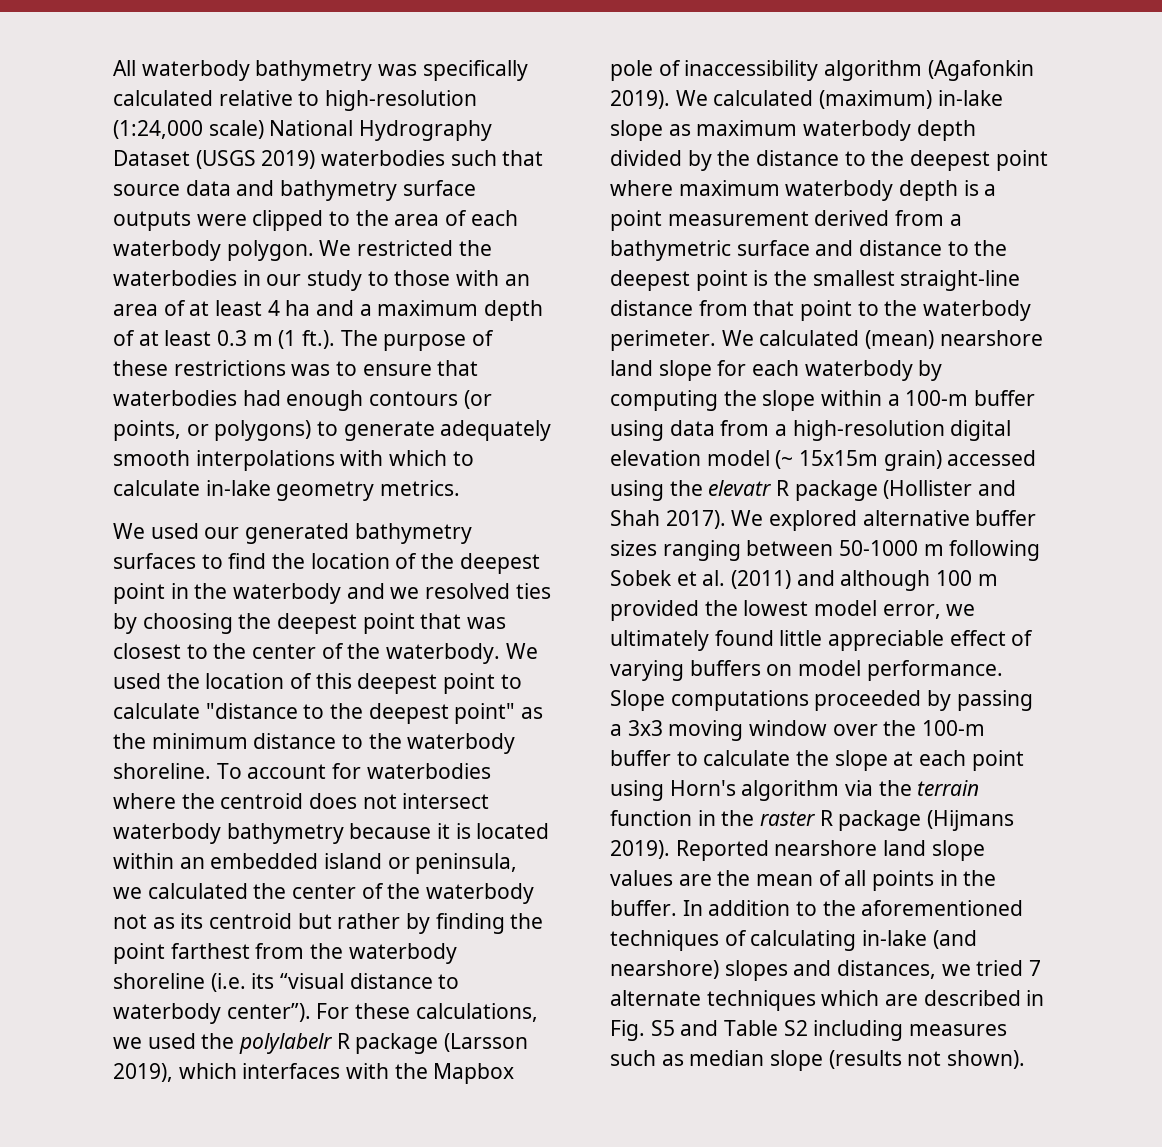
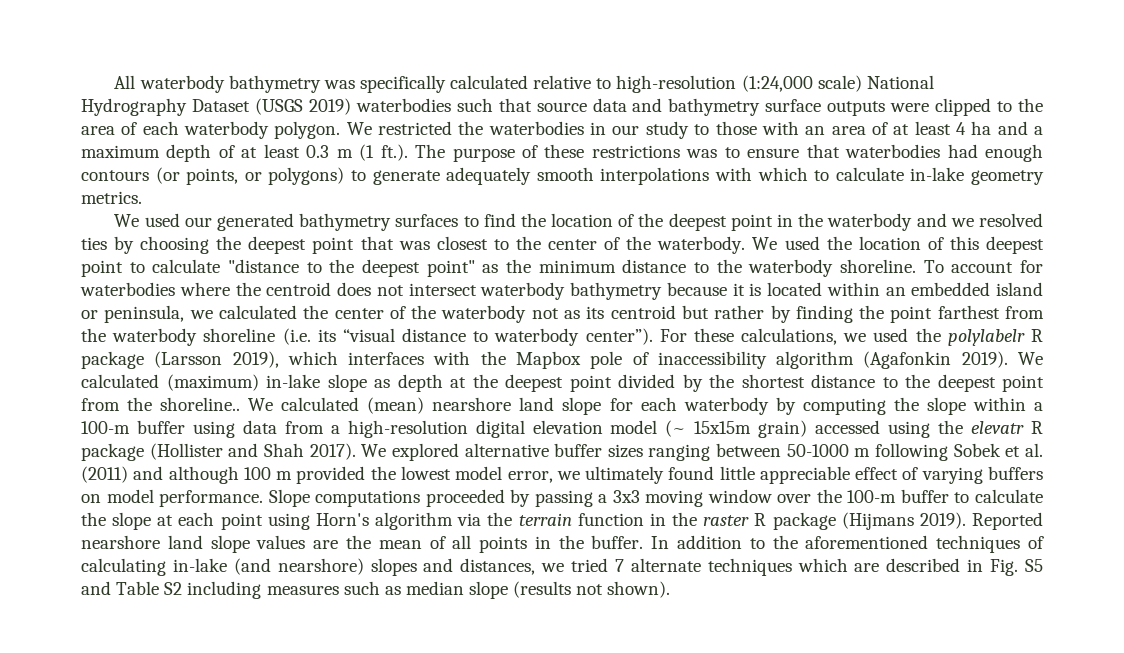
[696,120,976,141] maximum waterbody depth -> [397,374,612,392] depth at the deepest point
[756,150,1048,171] [610,180,997,201] [610,210,962,231] [610,240,1008,261] [610,270,1021,291] [610,300,1032,321] [610,330,716,351] distance to the deepest point where maximum waterbody depth is a point measurement derived from a bathymetric surface and distance to the deepest point is the smallest straight-line distance from that point to the waterbody perimeter. -> [741,374,1044,392] [81,397,241,411] shortest distance to the deepest point from the shoreline..

